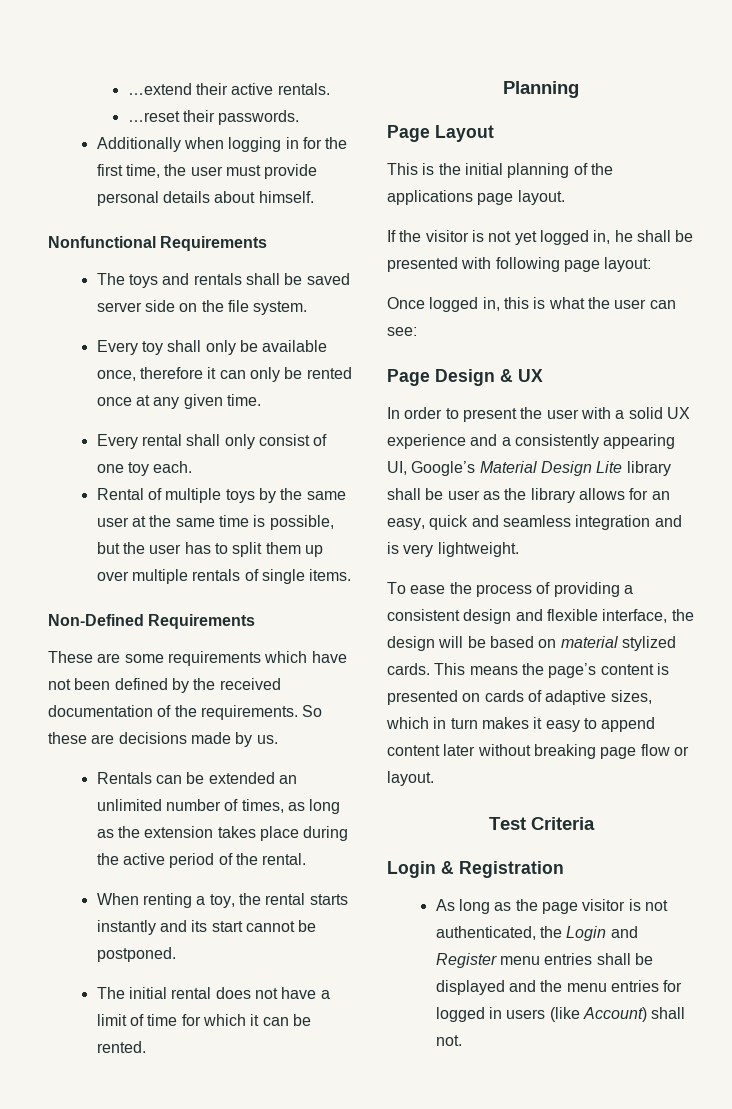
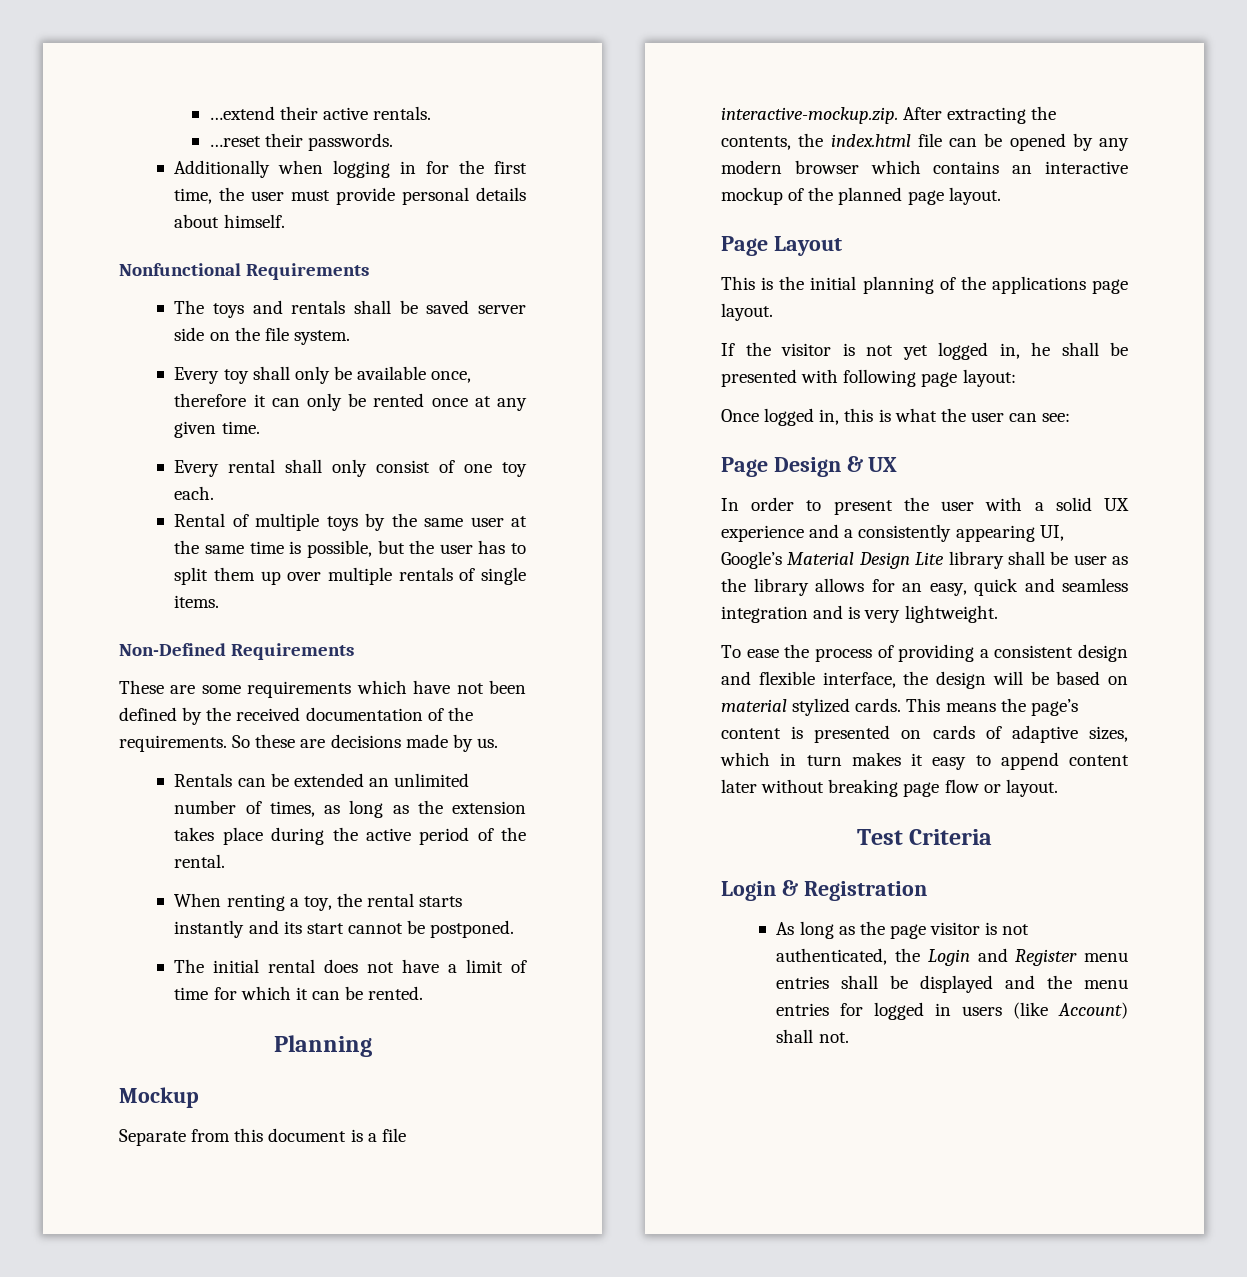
(579, 89) none -> [119,1087,199,1108] [119,1128,406,1146] [721,106,1057,124] [721,133,1129,151] [721,160,1128,174] [721,187,1001,205] // Mockup // Separate from this document is a file interactive-mockup.zip. After extracting the contents, the index.html file can be opened by any modern browser which contains an interactive mockup of the planned page layout.

